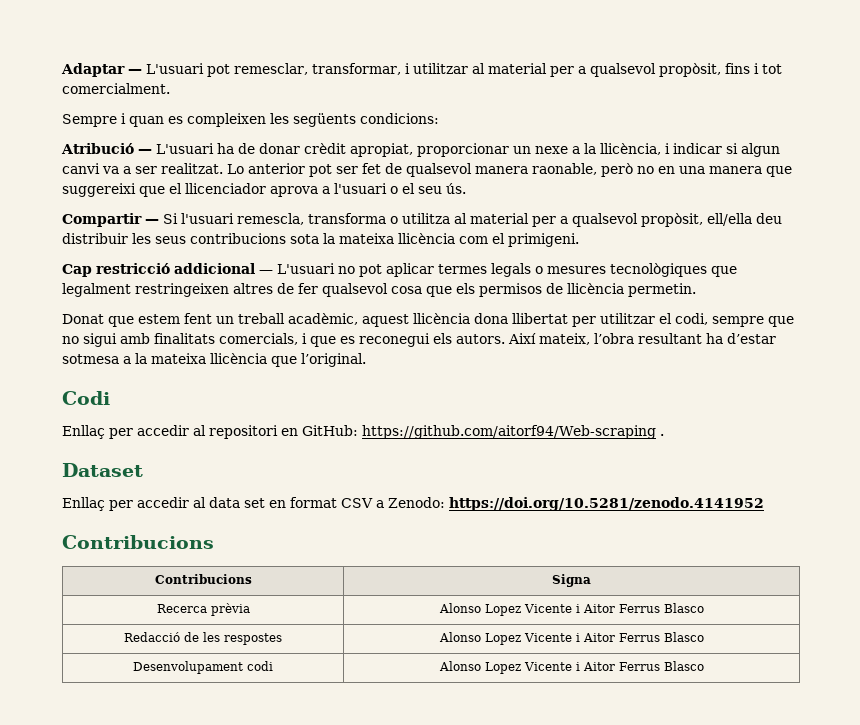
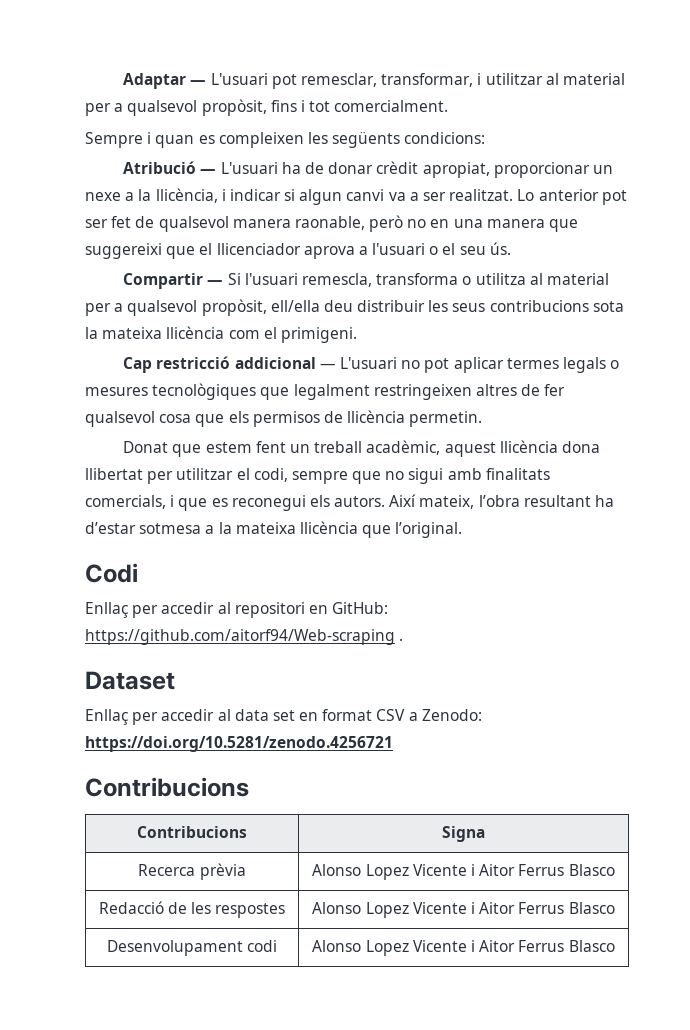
[449,497,764,511] https://doi.org/10.5281/zenodo.4141952 -> [85,736,393,752] https://doi.org/10.5281/zenodo.4256721

